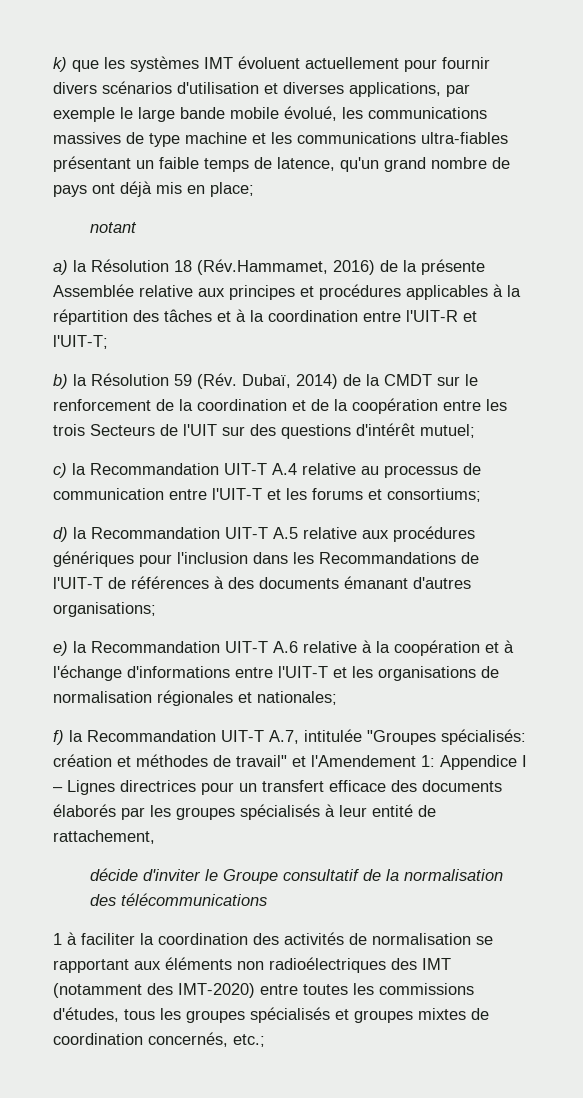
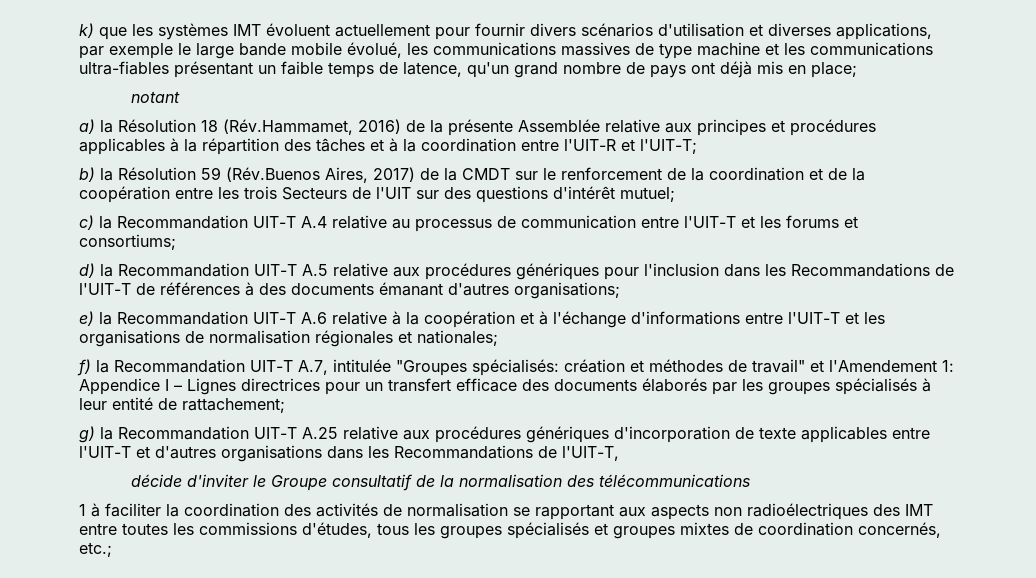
[197,373,338,389] (Rév. Dubaï, 2014) -> [226,167,415,183] (Rév.Buenos Aires, 2017)
[53,830,155,844] rattachement, -> [182,398,285,413] [79,426,930,443] [79,445,619,462] rattachement; // g) la Recommandation UIT-T A.25 relative aux procédures génériques d'incorporation de texte applicables entre l'UIT-T et d'autres organisations dans les Recommandations de l'UIT-T,
[165,957,232,970] éléments -> [651,504,709,520] aspects
[53,983,255,998] (notamment des IMT-2020) -> (933, 510) none

